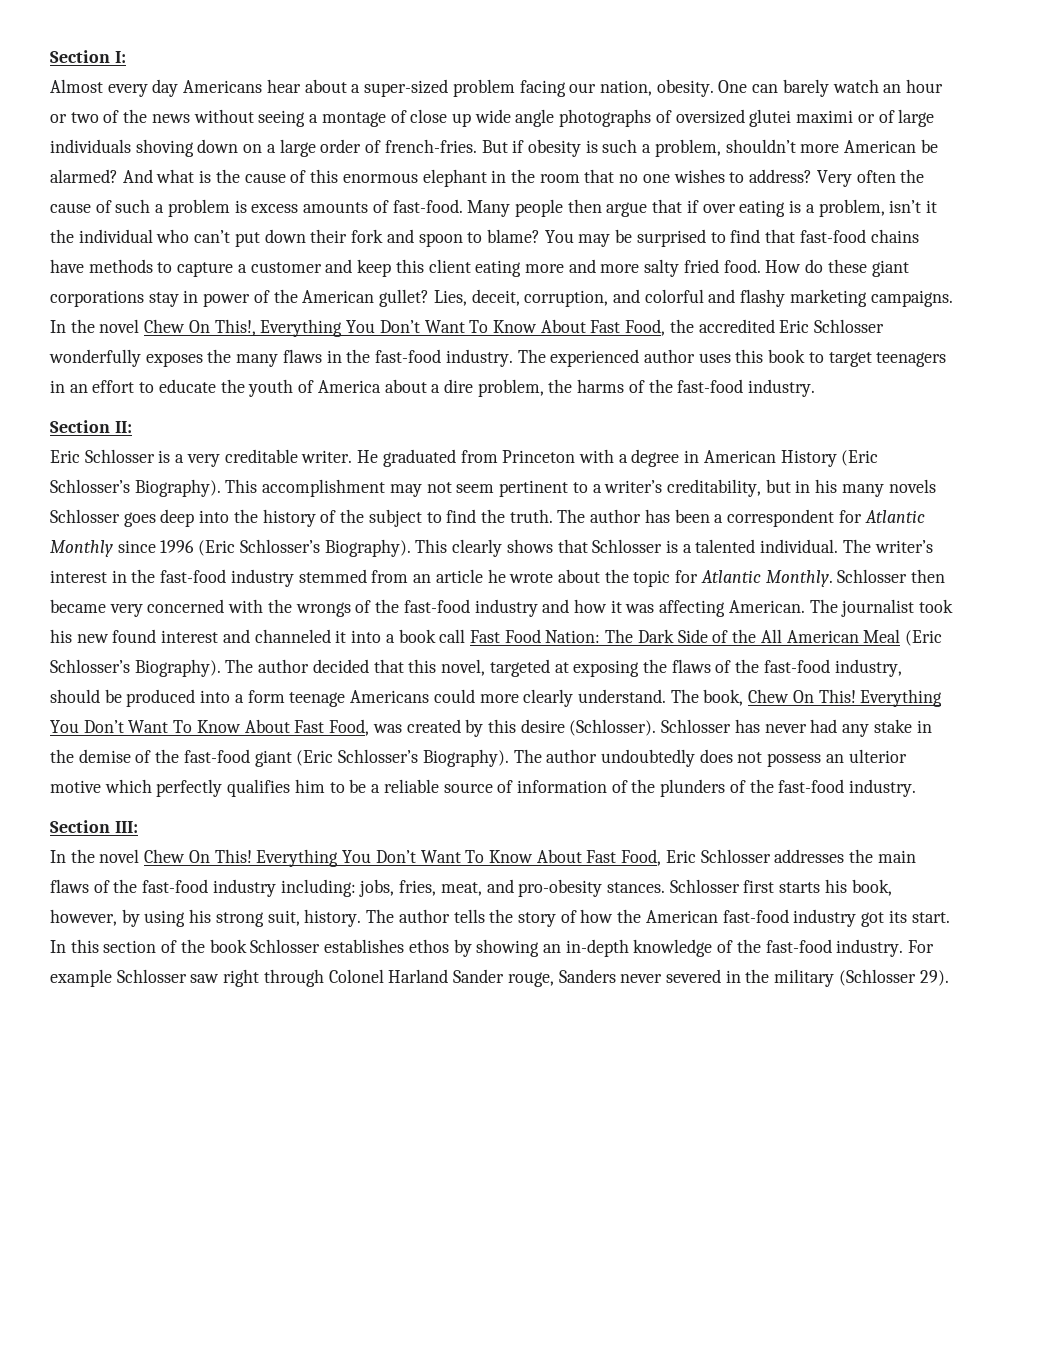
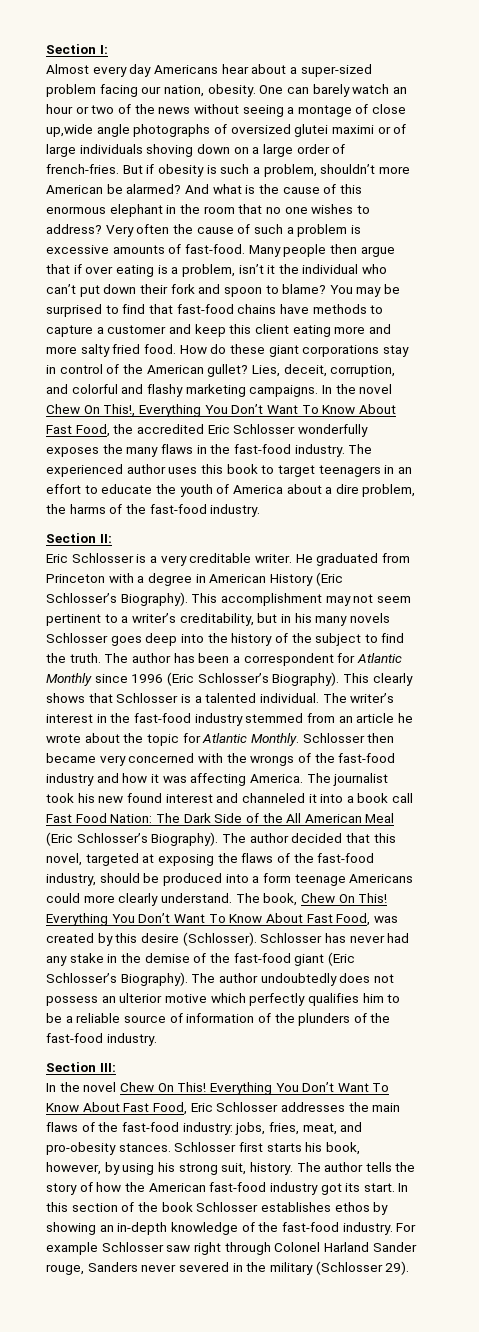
[451,109,511,127] up wide -> [46,124,93,137] up,wide
[251,204,299,213] excess -> [46,245,109,254] excessive
[203,293,251,307] power -> [59,364,103,374] control
[728,600,805,613] American. -> [249,774,303,783] America.
[212,879,356,897] industry including: -> [182,1122,233,1135] industry:

